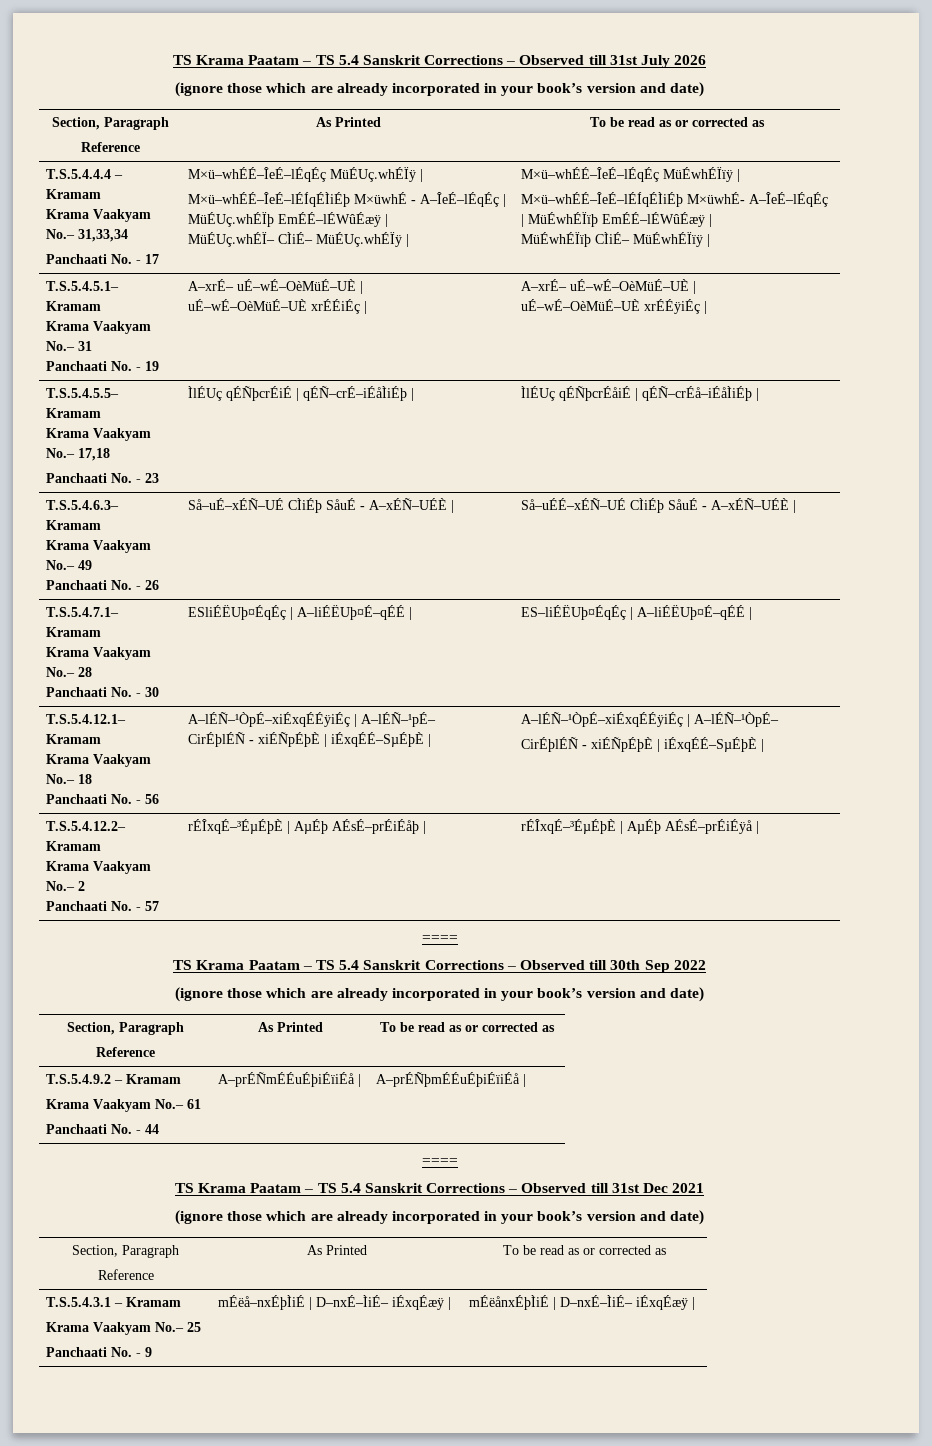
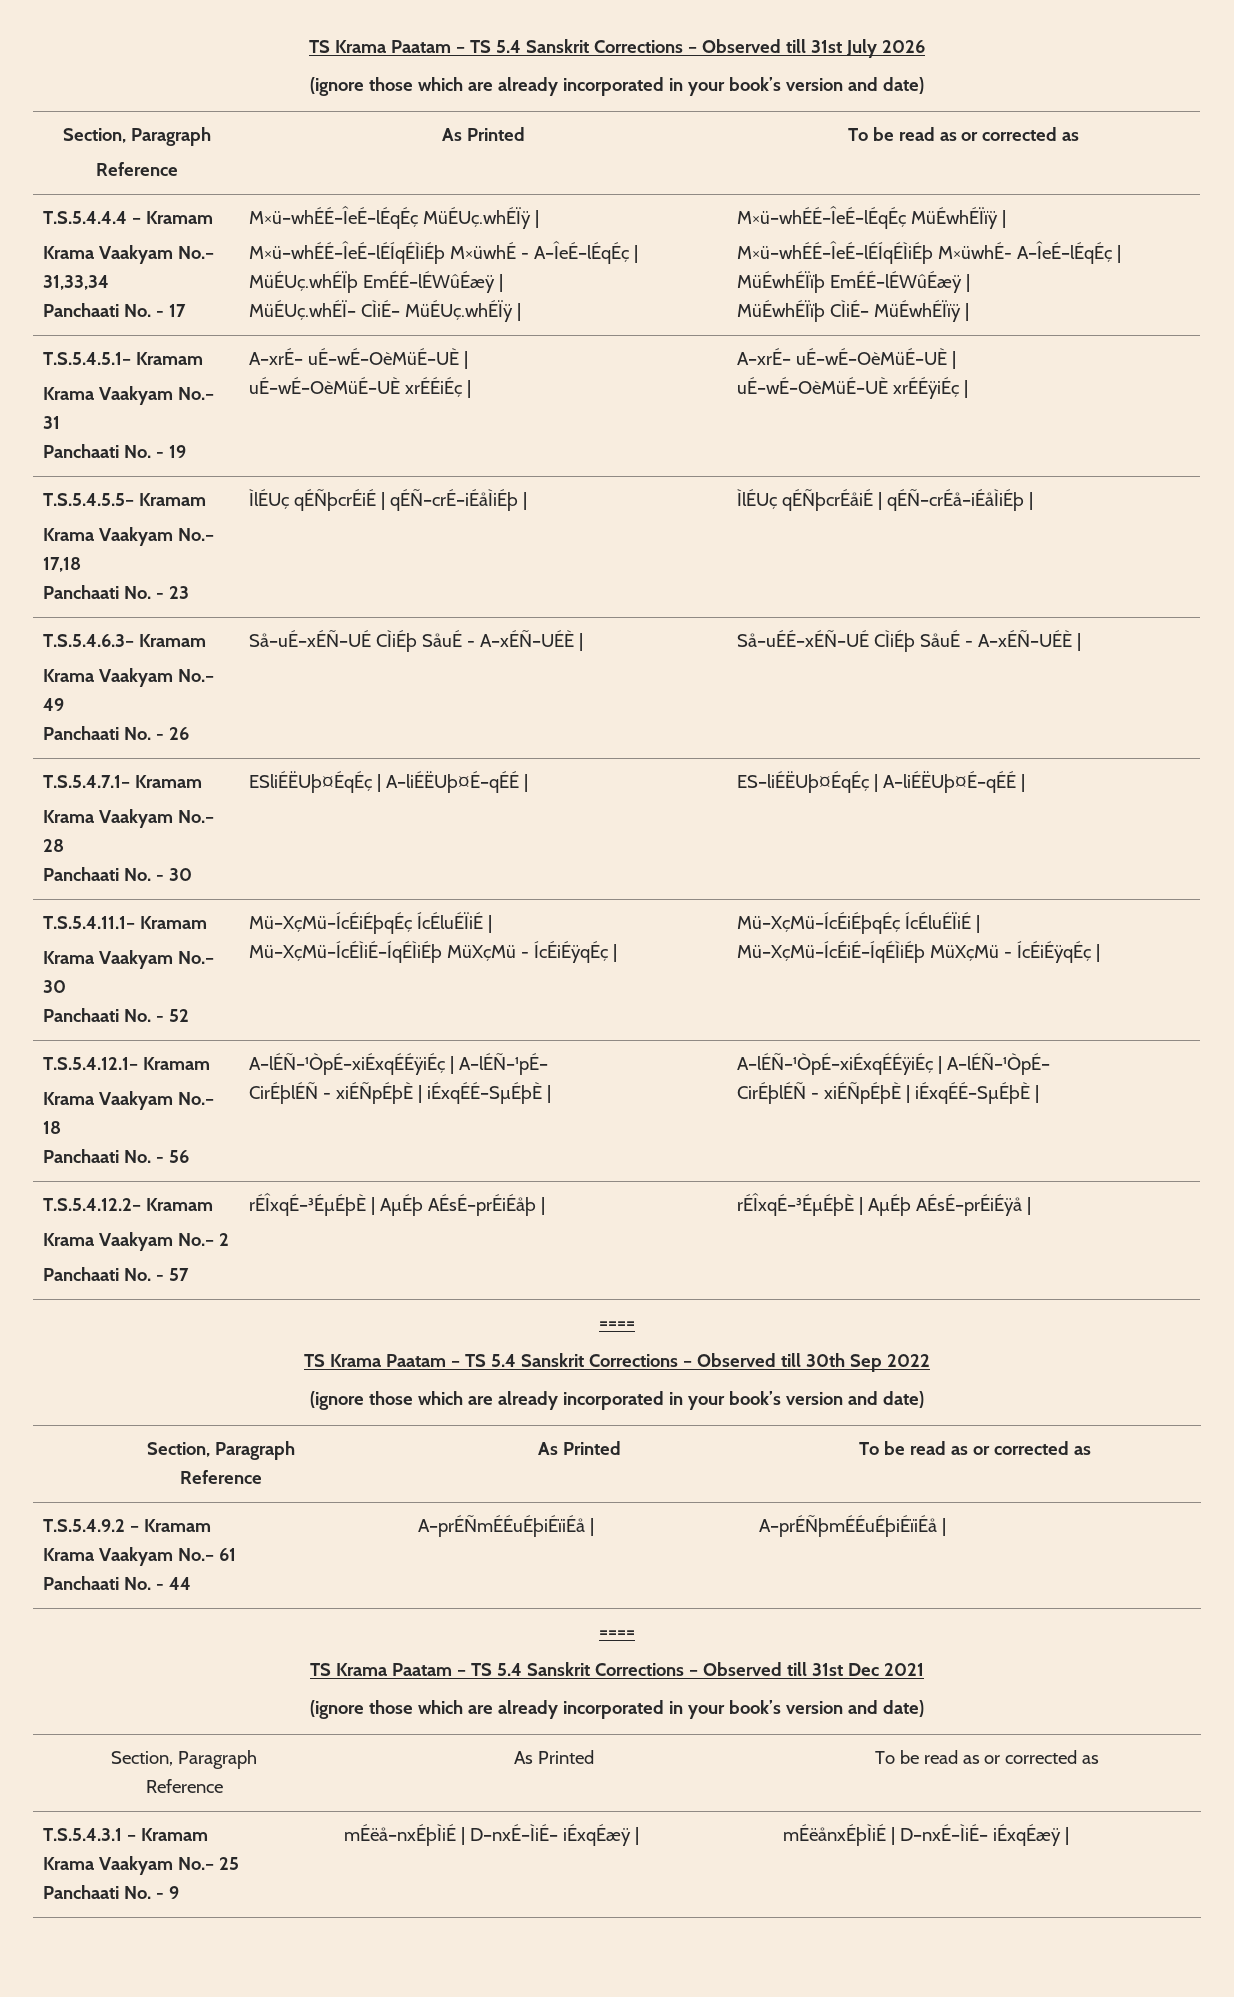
(752, 613) none -> [42,916,207,929] [42,950,214,969] [42,980,66,993] [42,1008,189,1022] [248,912,492,934] [248,941,617,963] [736,912,980,934] [736,941,1100,963] // T.S.5.4.11.1– Kramam // Krama Vaakyam No.– 30 // Panchaati No. - 52 | Mü–XçMü–ÍcÉiÉþqÉç ÍcÉluÉÏiÉ | // Mü–XçMü–ÍcÉÌiÉ–ÍqÉÌiÉþ MüXçMü - ÍcÉiÉÿqÉç | | Mü–XçMü–ÍcÉiÉþqÉç ÍcÉluÉÏiÉ | // Mü–XçMü–ÍcÉiÉ–ÍqÉÌiÉþ MüXçMü - ÍcÉiÉÿqÉç |

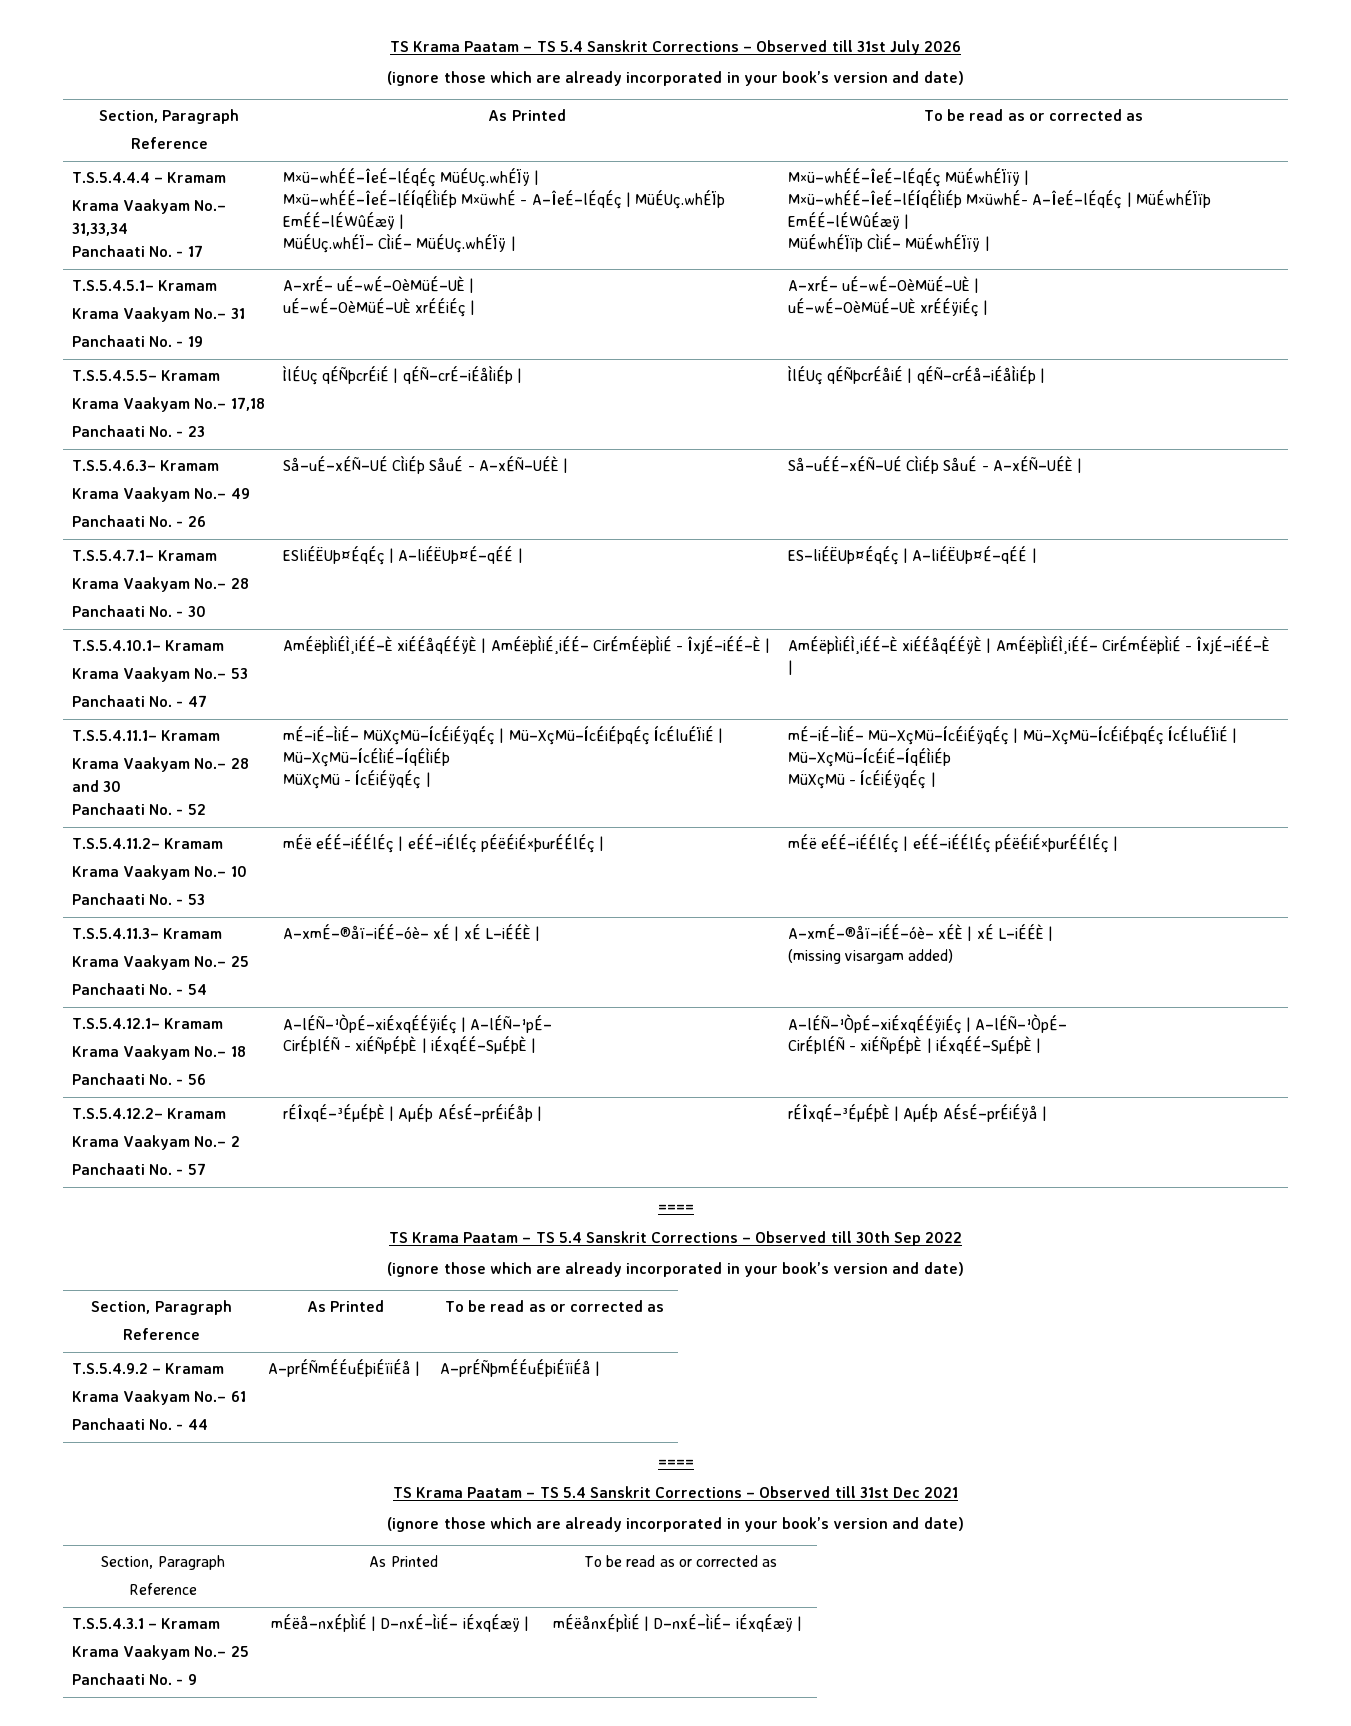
(1025, 783) none -> [72,640,225,651] [72,667,248,682] [72,695,207,707] [283,636,771,654] [788,636,1271,654] [788,660,794,675] // T.S.5.4.10.1– Kramam // Krama Vaakyam No.– 53 // Panchaati No. - 47 | AmÉëþÌiÉÌ¸iÉÉ–È xiÉÉåqÉÉÿÈ | AmÉëþÌiÉ¸iÉÉ– CirÉmÉëþÌiÉ - ÎxjÉ–iÉÉ–È | | AmÉëþÌiÉÌ¸iÉÉ–È xiÉÉåqÉÉÿÈ | AmÉëþÌiÉÌ¸iÉÉ– CirÉmÉëþÌiÉ - ÎxjÉ–iÉÉ–È |
(214, 957) none -> [230,758,249,769] [72,780,100,792] 28 and
[248,912,492,934] [248,941,442,963] Mü–XçMü–ÍcÉiÉþqÉç ÍcÉluÉÏiÉ | // Mü–XçMü–ÍcÉÌiÉ–ÍqÉÌiÉþ -> [283,726,723,745] [283,748,451,767] mÉ–iÉ–ÌiÉ– MüXçMü–ÍcÉiÉÿqÉç | Mü–XçMü–ÍcÉiÉþqÉç ÍcÉluÉÏiÉ | Mü–XçMü–ÍcÉÌiÉ–ÍqÉÌiÉþ //
[736,912,980,934] [736,941,1100,963] Mü–XçMü–ÍcÉiÉþqÉç ÍcÉluÉÏiÉ | // Mü–XçMü–ÍcÉiÉ–ÍqÉÌiÉþ MüXçMü - ÍcÉiÉÿqÉç | -> [788,726,1237,745] [788,748,952,767] [788,770,936,789] [72,838,224,849] [72,865,247,880] [72,893,205,905] [283,834,604,853] [788,834,1118,853] [72,928,223,939] [72,955,249,970] [72,983,207,995] [283,924,540,941] [788,924,1053,941] [788,949,954,964] mÉ–iÉ–ÌiÉ– Mü–XçMü–ÍcÉiÉÿqÉç | Mü–XçMü–ÍcÉiÉþqÉç ÍcÉluÉÏiÉ | Mü–XçMü–ÍcÉiÉ–ÍqÉÌiÉþ // MüXçMü - ÍcÉiÉÿqÉç | // T.S.5.4.11.2– Kramam // Krama Vaakyam No.– 10 // Panchaati No. - 53 | mÉë eÉÉ–iÉÉlÉç | eÉÉ–iÉlÉç pÉëÉiÉ×þurÉÉlÉç | | mÉë eÉÉ–iÉÉlÉç | eÉÉ–iÉÉlÉç pÉëÉiÉ×þurÉÉlÉç | // T.S.5.4.11.3– Kramam // Krama Vaakyam No.– 25 // Panchaati No. - 54 | A–xmÉ–®åï–iÉÉ–óè– xÉ | xÉ L–iÉÉÈ | | A–xmÉ–®åï–iÉÉ–óè– xÉÈ | xÉ L–iÉÉÈ | // (missing visargam added)

